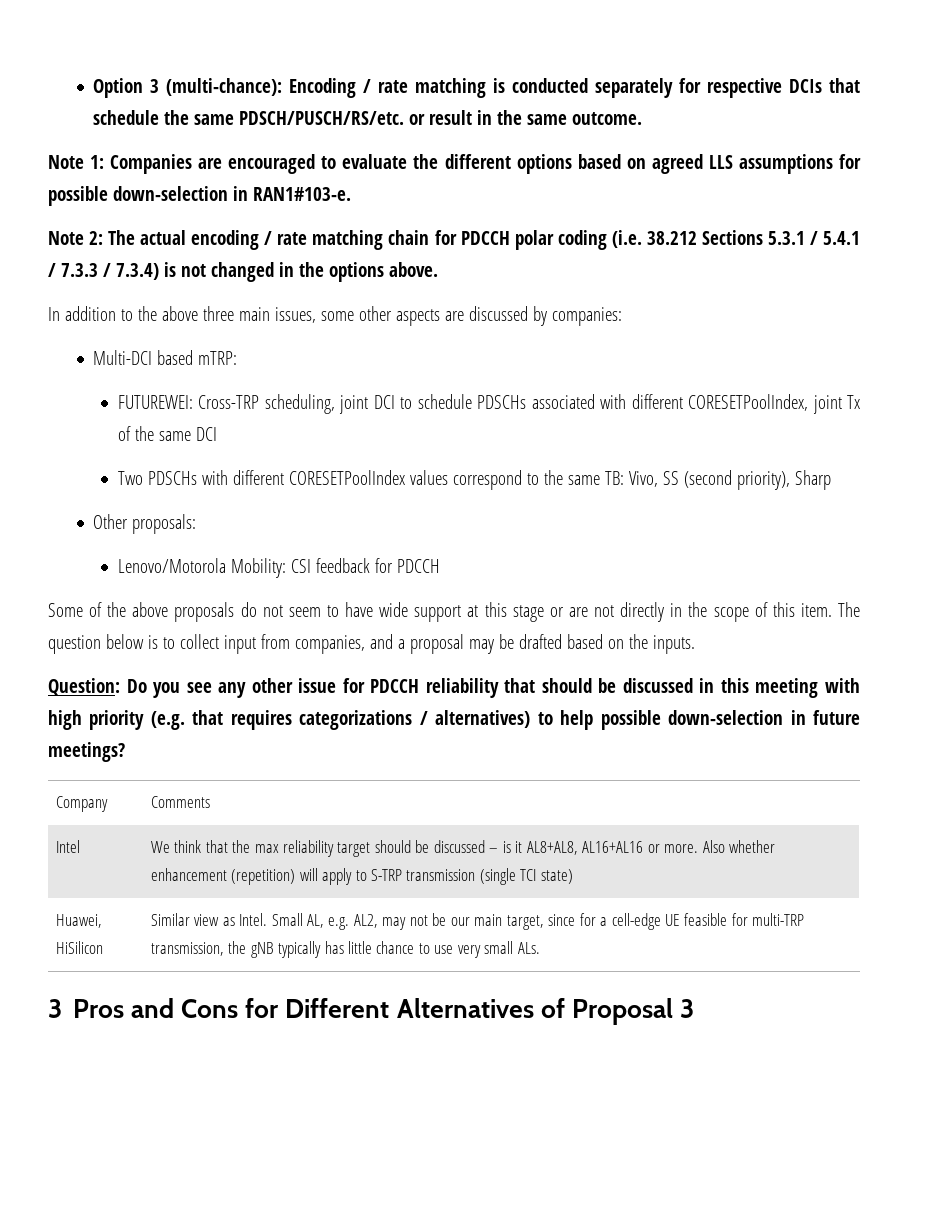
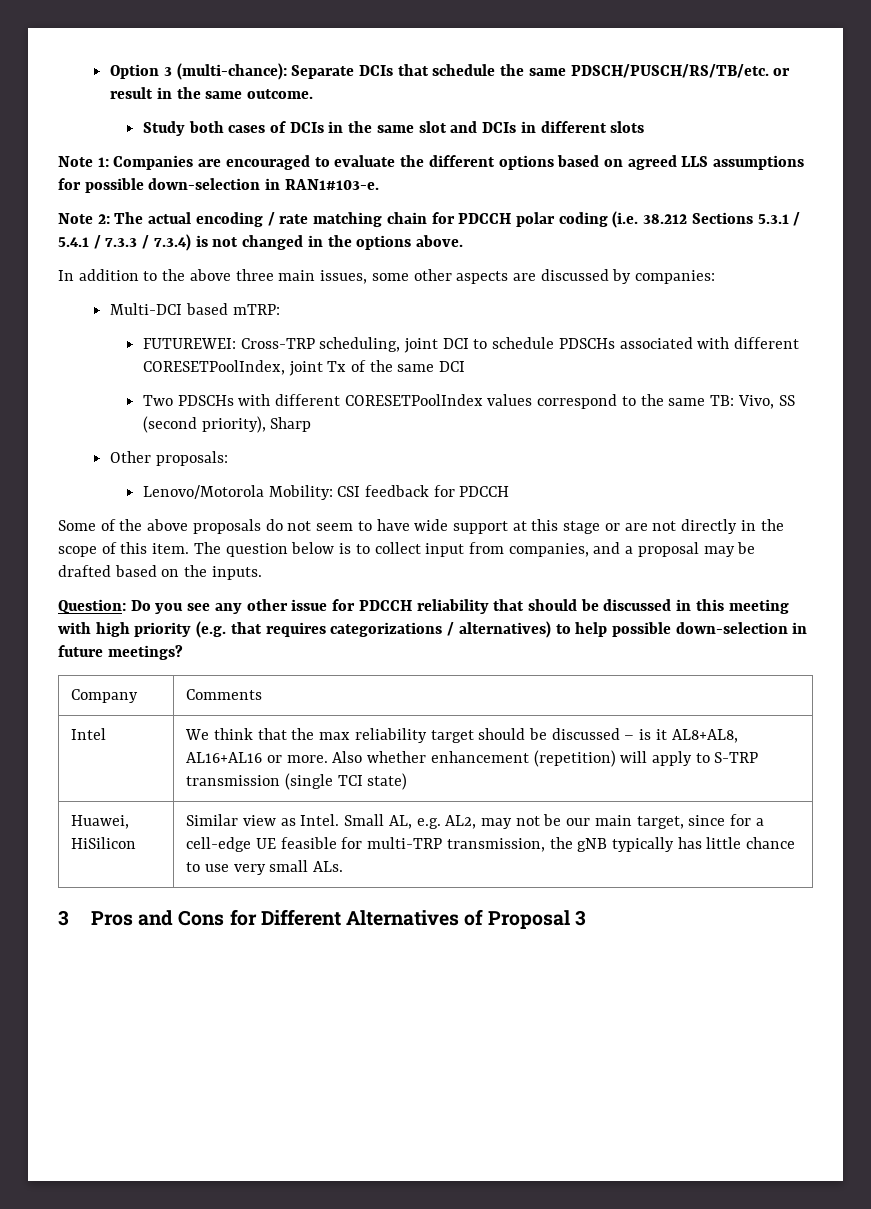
[289,78,783,98] Encoding / rate matching is conducted separately for respective -> [291,65,355,79] Separate
[239,111,405,125] PDSCH/PUSCH/RS/etc. -> [570,64,769,78] PDSCH/PUSCH/RS/TB/etc.
(643, 118) none -> [142,121,645,136] // Study both cases of DCIs in the same slot and DCIs in different slots

